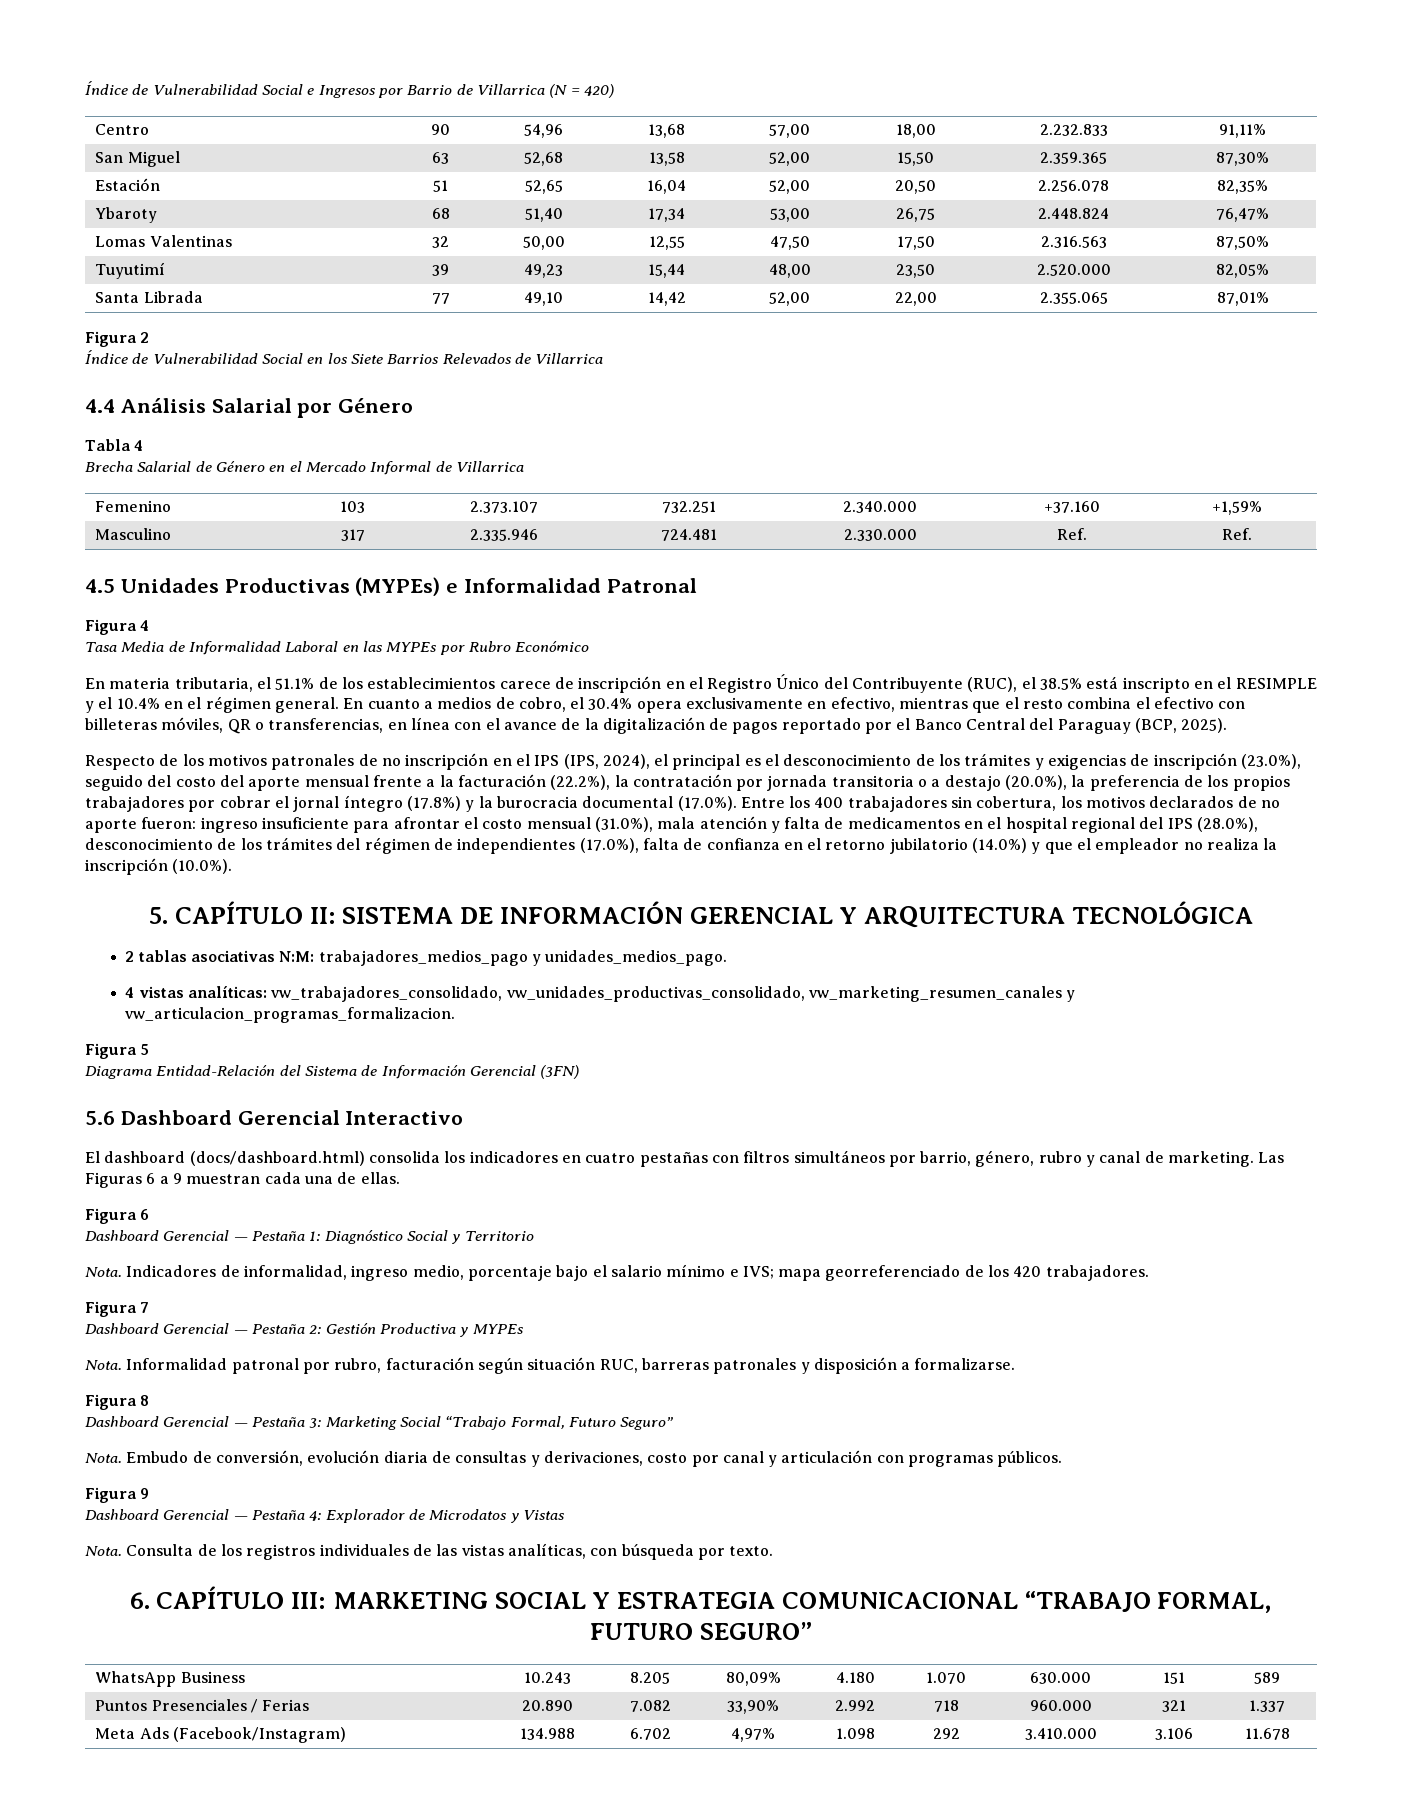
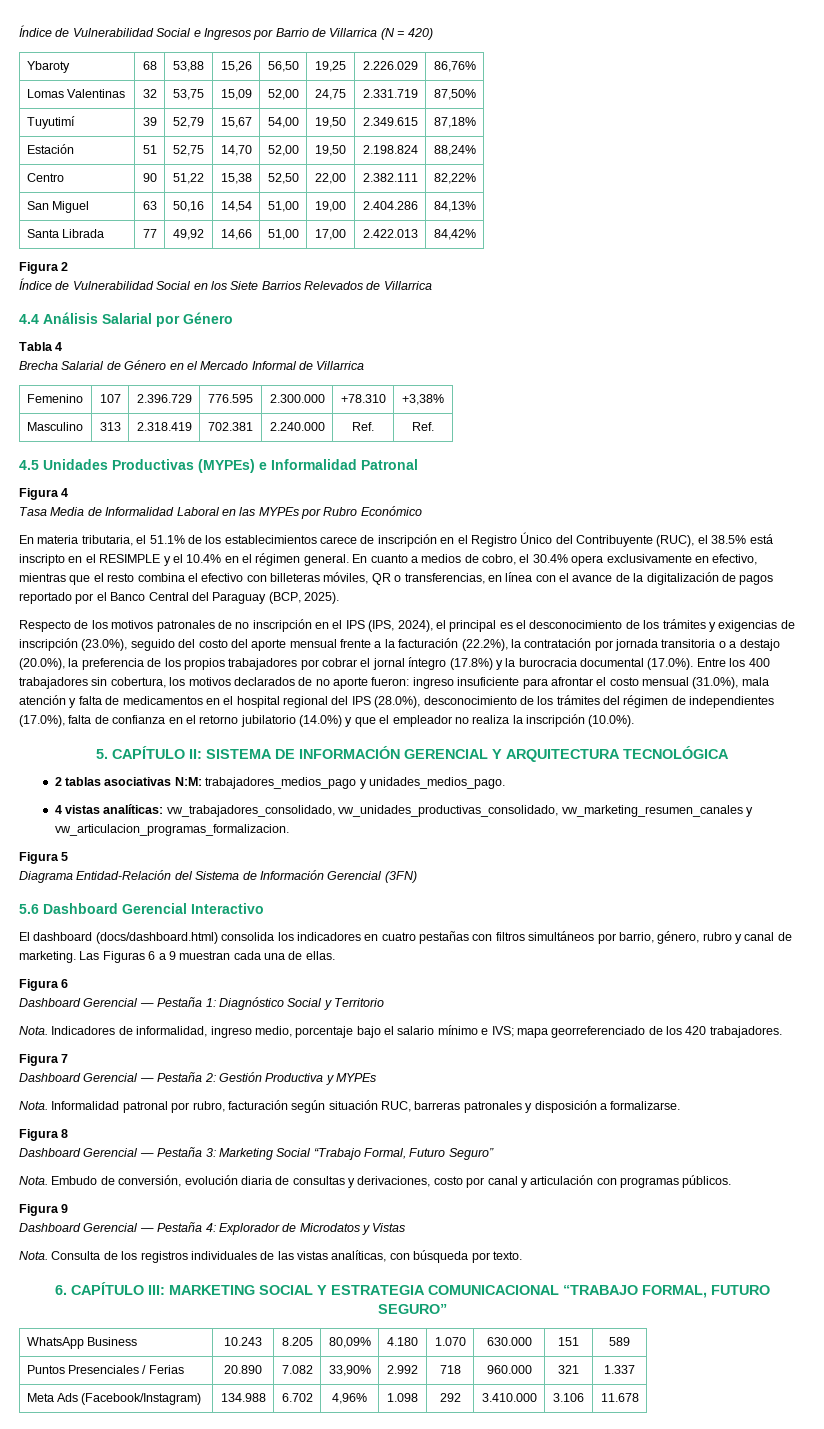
[95,124,150,135] [431,124,450,135] [524,124,563,138] [648,124,685,138] [769,124,810,138] [895,124,936,138] [1039,124,1108,136] [1219,124,1266,138] [95,151,180,167] [432,152,449,164] [524,152,563,166] [648,152,685,166] [769,152,810,166] [897,152,934,166] [1040,152,1107,164] [1216,152,1269,166] [95,178,161,191] [433,180,448,192] [524,180,563,194] [647,180,686,194] [769,180,810,194] [895,180,936,194] [1038,180,1109,192] [1217,180,1268,194] [95,207,158,223] [431,208,450,219] [524,208,563,222] [648,208,685,222] [769,208,810,222] [896,208,935,222] [1038,208,1109,219] [1216,208,1269,222] [95,235,232,247] [432,236,449,248] [522,236,565,250] [648,236,685,250] [769,236,810,250] [896,236,935,250] [1040,236,1107,248] [1216,236,1269,250] [95,262,166,279] [432,264,449,276] [524,264,563,278] [648,264,685,278] [768,264,811,278] [896,264,935,278] [1036,264,1111,276] [1216,264,1269,278] [95,291,203,303] [431,293,450,304] [524,292,563,306] [647,292,686,306] [769,292,810,306] [894,292,937,306] [1039,292,1108,304] [1216,292,1269,306] Centro | 90 | 54,96 | 13,68 | 57,00 | 18,00 | 2.232.833 | 91,11% // San Miguel | 63 | 52,68 | 13,58 | 52,00 | 15,50 | 2.359.365 | 87,30% // Estación | 51 | 52,65 | 16,04 | 52,00 | 20,50 | 2.256.078 | 82,35% // Ybaroty | 68 | 51,40 | 17,34 | 53,00 | 26,75 | 2.448.824 | 76,47% // Lomas Valentinas | 32 | 50,00 | 12,55 | 47,50 | 17,50 | 2.316.563 | 87,50% // Tuyutimí | 39 | 49,23 | 15,44 | 48,00 | 23,50 | 2.520.000 | 82,05% // Santa Librada | 77 | 49,10 | 14,42 | 52,00 | 22,00 | 2.355.065 | 87,01% -> [26,61,70,73] [142,61,157,70] [173,61,204,72] [220,61,252,72] [267,61,299,72] [315,61,347,72] [362,61,418,70] [433,61,476,72] [26,89,126,98] [142,89,157,98] [173,89,204,100] [220,89,252,100] [267,89,299,100] [315,89,347,100] [362,89,418,98] [433,89,476,100] [26,116,75,129] [142,117,157,126] [173,117,204,128] [220,117,252,128] [267,117,299,128] [315,117,347,128] [362,117,418,126] [433,117,476,128] [26,144,74,154] [142,145,157,154] [173,145,204,156] [220,145,252,156] [267,145,299,156] [315,145,347,156] [362,145,418,154] [433,145,476,156] [26,173,64,182] [142,173,157,182] [173,173,204,184] [220,173,252,184] [267,173,299,184] [315,173,347,184] [362,173,418,182] [433,173,476,184] [26,201,90,213] [142,201,157,210] [173,201,204,212] [220,201,252,212] [267,201,299,212] [315,201,347,212] [362,201,418,210] [433,201,476,212] [26,229,105,238] [142,229,157,238] [173,229,204,240] [220,229,252,240] [267,229,299,240] [315,229,347,240] [362,229,418,238] [433,229,476,240] Ybaroty | 68 | 53,88 | 15,26 | 56,50 | 19,25 | 2.226.029 | 86,76% // Lomas Valentinas | 32 | 53,75 | 15,09 | 52,00 | 24,75 | 2.331.719 | 87,50% // Tuyutimí | 39 | 52,79 | 15,67 | 54,00 | 19,50 | 2.349.615 | 87,18% // Estación | 51 | 52,75 | 14,70 | 52,00 | 19,50 | 2.198.824 | 88,24% // Centro | 90 | 51,22 | 15,38 | 52,50 | 22,00 | 2.382.111 | 82,22% // San Miguel | 63 | 50,16 | 14,54 | 51,00 | 19,00 | 2.404.286 | 84,13% // Santa Librada | 77 | 49,92 | 14,66 | 51,00 | 17,00 | 2.422.013 | 84,42%
[340,501,365,513] [469,501,538,513] [661,501,716,513] [843,501,917,513] [1043,501,1100,513] [1212,501,1262,515] [95,528,172,540] [340,529,365,541] [469,529,538,541] [660,529,717,541] [843,529,917,541] 103 | 2.373.107 | 732.251 | 2.340.000 | +37.160 | +1,59% // Masculino | 317 | 2.335.946 | 724.481 | 2.330.000 -> [99,394,121,403] [136,394,192,403] [208,394,253,403] [269,394,325,403] [340,394,386,403] [402,394,445,405] [26,422,83,431] [99,422,121,431] [136,422,192,431] [208,422,253,431] [269,422,325,431] 107 | 2.396.729 | 776.595 | 2.300.000 | +78.310 | +3,38% // Masculino | 313 | 2.318.419 | 702.381 | 2.240.000
[731,1728,775,1742] 4,97% -> [332,1393,368,1404] 4,96%

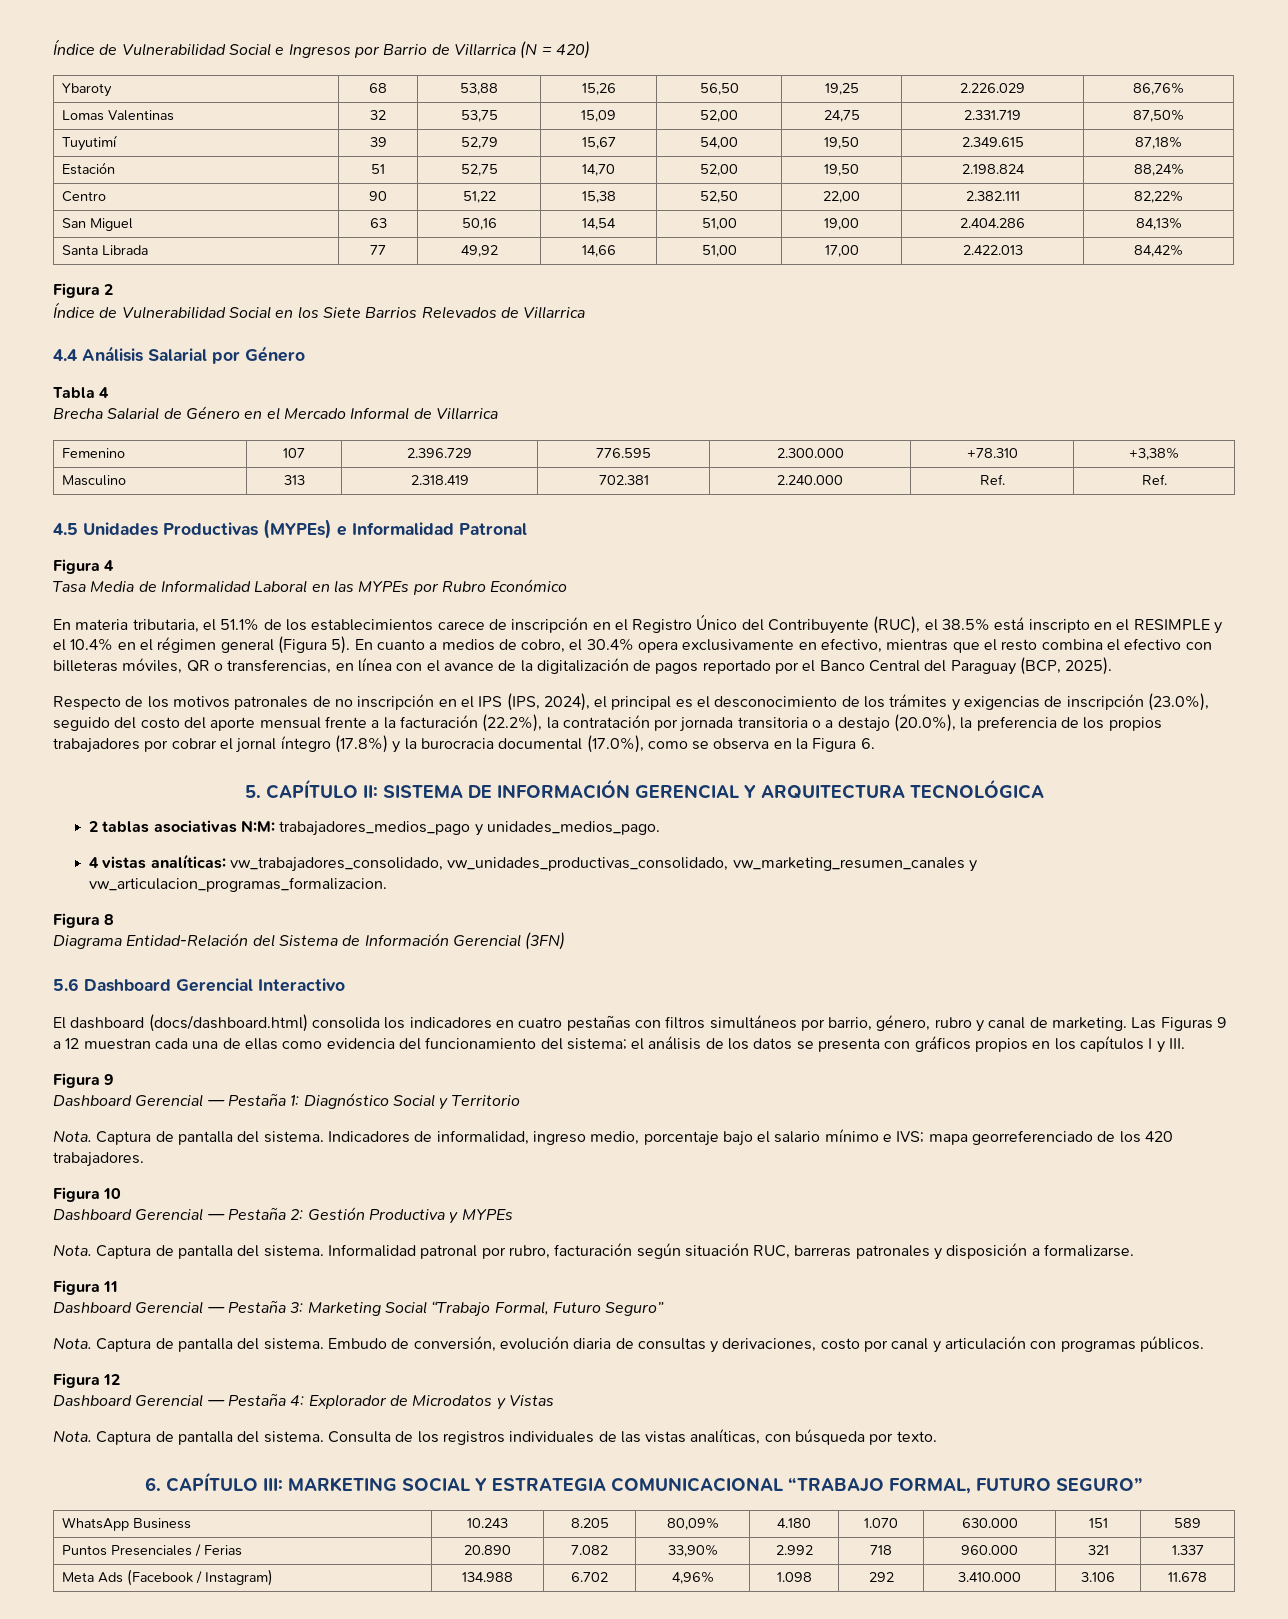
[303,554,349,566] general. -> [220,636,351,654] general (Figura 5).
[647,658,770,670] [19,677,769,689] [19,695,775,708] [19,714,635,727] (17.0%). Entre los 400 trabajadores sin cobertura, los motivos declarados de no aporte fueron: ingreso insuficiente para afrontar el costo mensual (31.0%), mala atención y falta de medicamentos en el hospital regional del IPS (28.0%), desconocimiento de los trámites del régimen de independientes (17.0%), falta de confianza en el retorno jubilatorio (14.0%) y que el empleador no realiza la inscripción (10.0%). -> [586,735,875,753] (17.0%), como se observa en la Figura 6.
[61,852,69,861] 5 -> [104,914,115,925] 8
[148,951,176,960] 6 a 9 -> [1217,1017,1227,1028] [53,1038,80,1049] 9 a 12
[305,951,335,960] [19,979,69,991] ellas. // Figura 6 -> [244,1036,1185,1053] [53,1073,114,1088] ellas como evidencia del funcionamiento del sistema; el análisis de los datos se presenta con gráficos propios en los capítulos I y III. // Figura 9
(48, 1030) none -> [96,1131,324,1145] Captura de pantalla del sistema.
[61,1054,69,1063] 7 -> [103,1188,122,1199] 10
(48, 1105) none -> [96,1245,324,1259] Captura de pantalla del sistema.
[61,1129,69,1138] 8 -> [103,1281,119,1292] 11
(48, 1180) none -> [96,1338,324,1352] Captura de pantalla del sistema.
[61,1204,69,1213] 9 -> [103,1374,121,1385] 12
(48, 1255) none -> [96,1431,324,1445] Captura de pantalla del sistema.
[81,1393,202,1405] (Facebook/Instagram) -> [126,1569,273,1586] (Facebook / Instagram)

